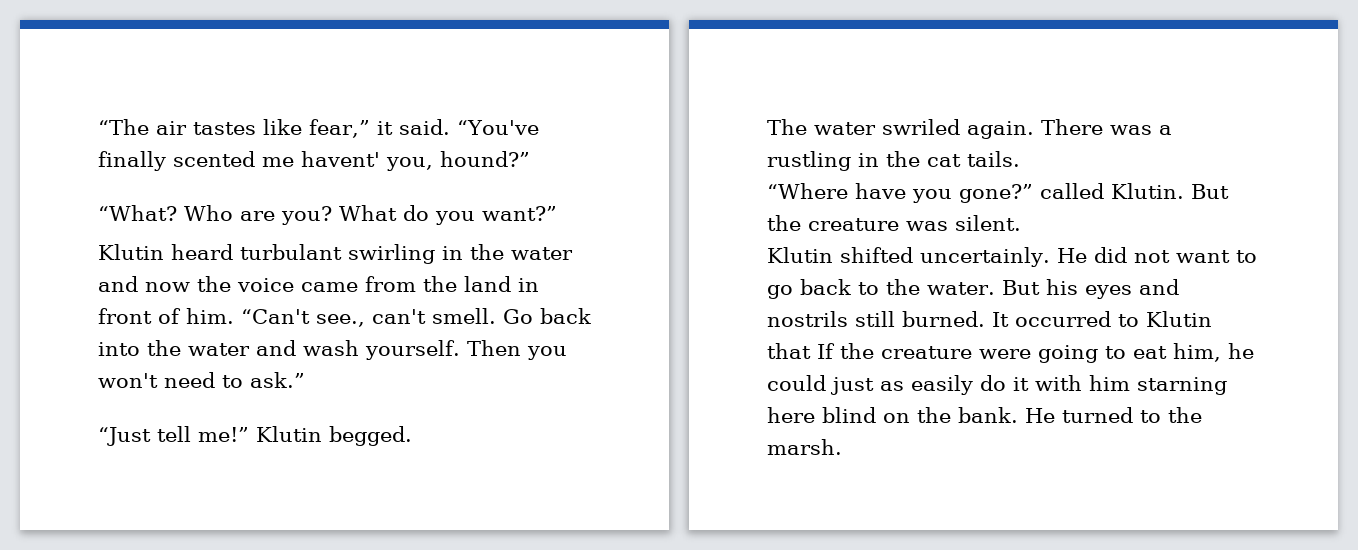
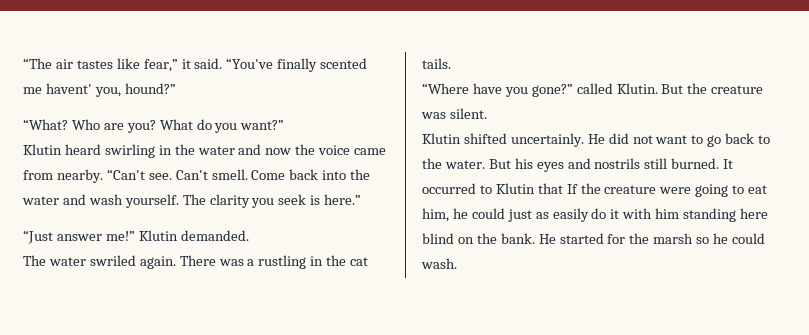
[240,244,342,260] turbulant -> (101, 149) none
[423,276,539,292] [98,308,533,327] the land in front of him. “Can't see., can't smell. Go -> [56,169,286,183] nearby. “Can't see. Can't smell. Come
[466,340,567,360] [98,372,305,388] Then you won't need to ask.” -> [182,194,362,208] The clarity you seek is here.”
[157,426,191,442] tell -> [56,234,102,241] answer
[329,426,412,446] begged. -> [180,230,249,241] demanded.
[1137,377,1227,395] starning -> [683,208,737,222] standing
[1062,407,1202,423] [767,439,842,455] turned to the marsh. -> [559,233,766,244] [421,258,457,269] started for the marsh so he could wash.

